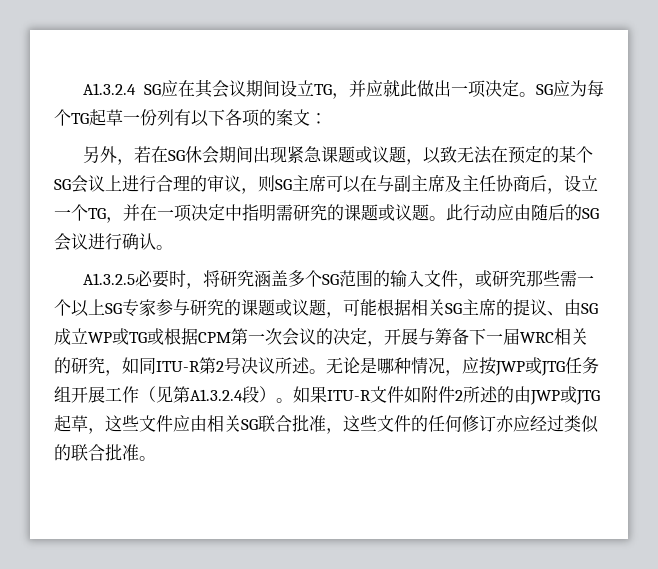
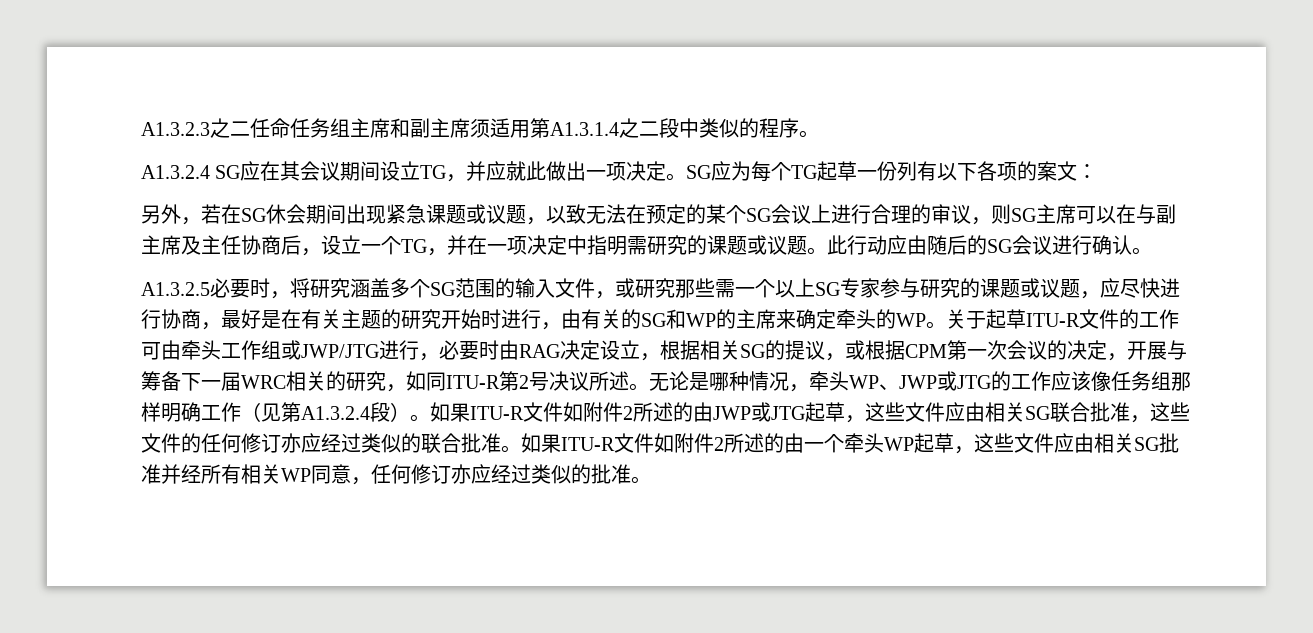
(83, 89) none -> [141,118,819,138] A1.3.2.3之二任命任务组主席和副主席须适用第A1.3.1.4之二段中类似的程序。 //
[343,298,598,316] [54,328,147,345] 可能根据相关SG主席的提议、由SG成立WP或TG -> [1100,278,1180,298] [141,309,1179,330] [141,340,845,361] 应尽快进行协商，最好是在有关主题的研究开始时进行，由有关的SG和WP的主席来确定牵头的WP。关于起草ITU-R文件的工作可由牵头工作组或JWP/JTG进行，必要时由RAG决定设立，根据相关SG的提议，
[462,357,599,376] [54,386,105,403] 应按JWP或JTG任务组开展 -> [809,371,1191,391] [141,402,201,422] 牵头WP、JWP或JTG的工作应该像任务组那样明确
(156, 458) none -> [521,433,1179,454] [141,464,651,485] 如果ITU-R文件如附件2所述的由一个牵头WP起草，这些文件应由相关SG批准并经所有相关WP同意，任何修订亦应经过类似的批准。

